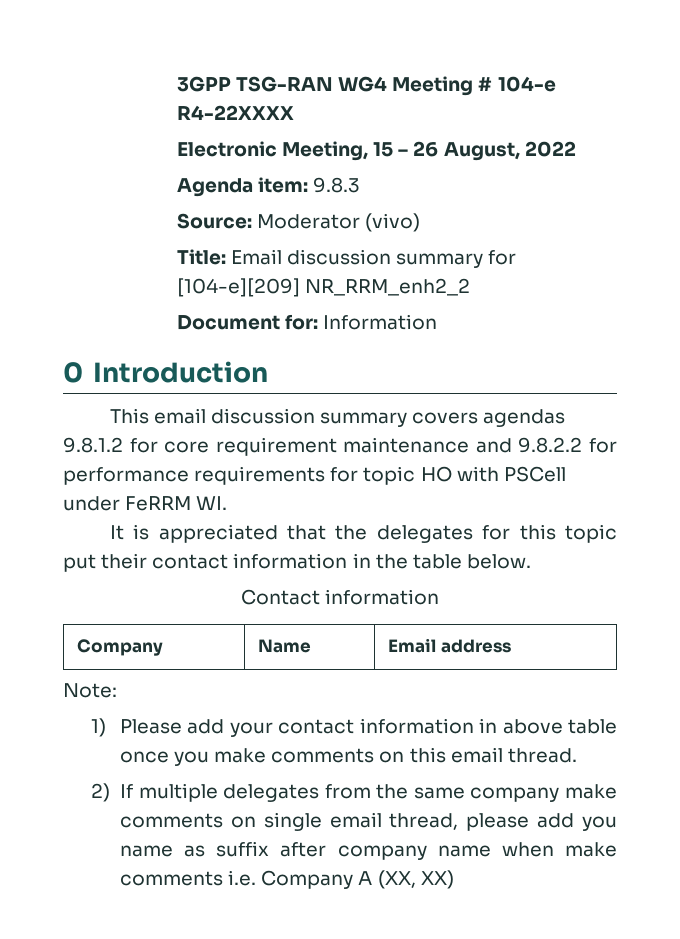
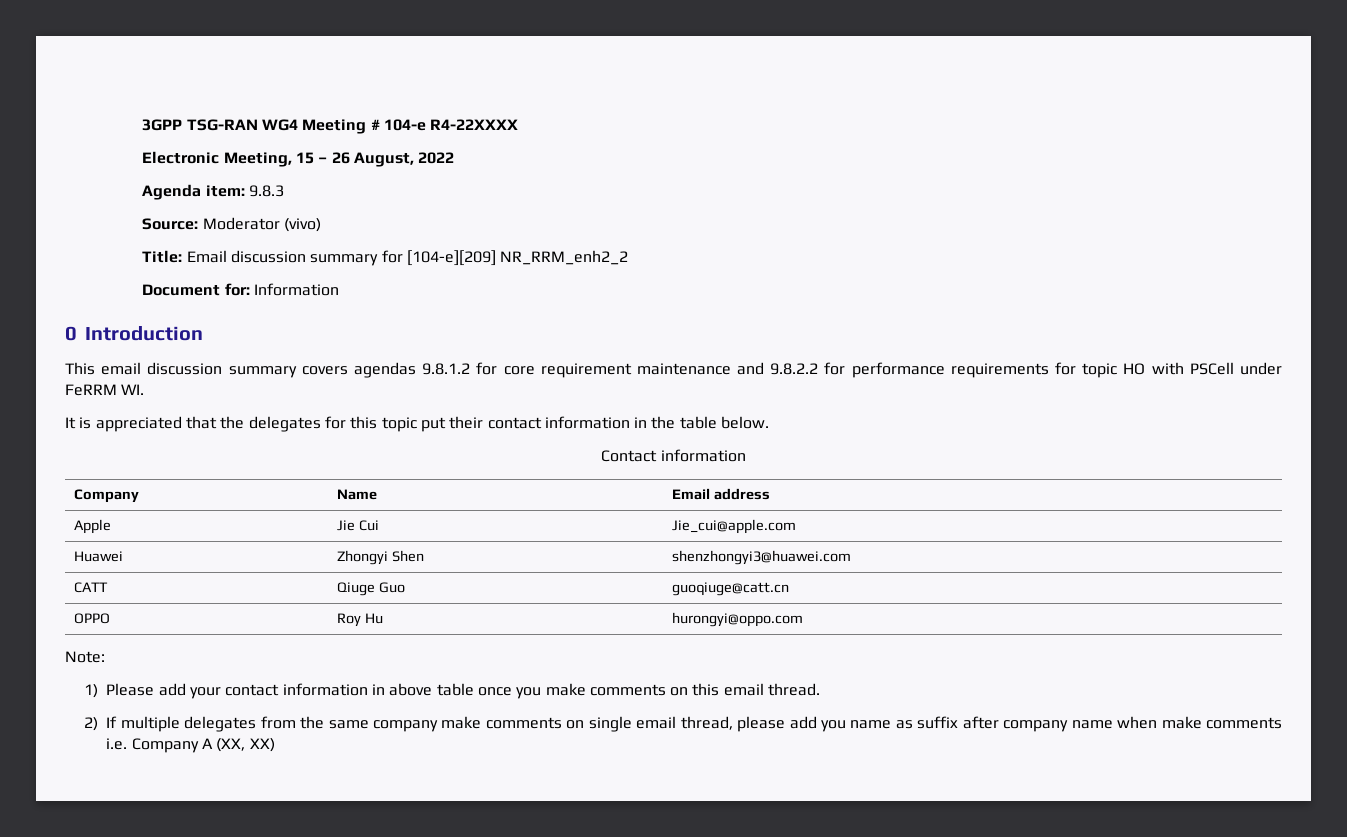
(512, 646) none -> [74,519,112,534] [337,520,380,531] [672,519,797,534] [74,551,124,562] [337,550,425,565] [672,550,852,565] [74,582,109,593] [337,582,406,596] [672,582,790,596] [74,613,111,624] [337,613,384,627] [672,612,804,627] // Apple | Jie Cui | Jie_cui@apple.com // Huawei | Zhongyi Shen | shenzhongyi3@huawei.com // CATT | Qiuge Guo | guoqiuge@catt.cn // OPPO | Roy Hu | hurongyi@oppo.com

